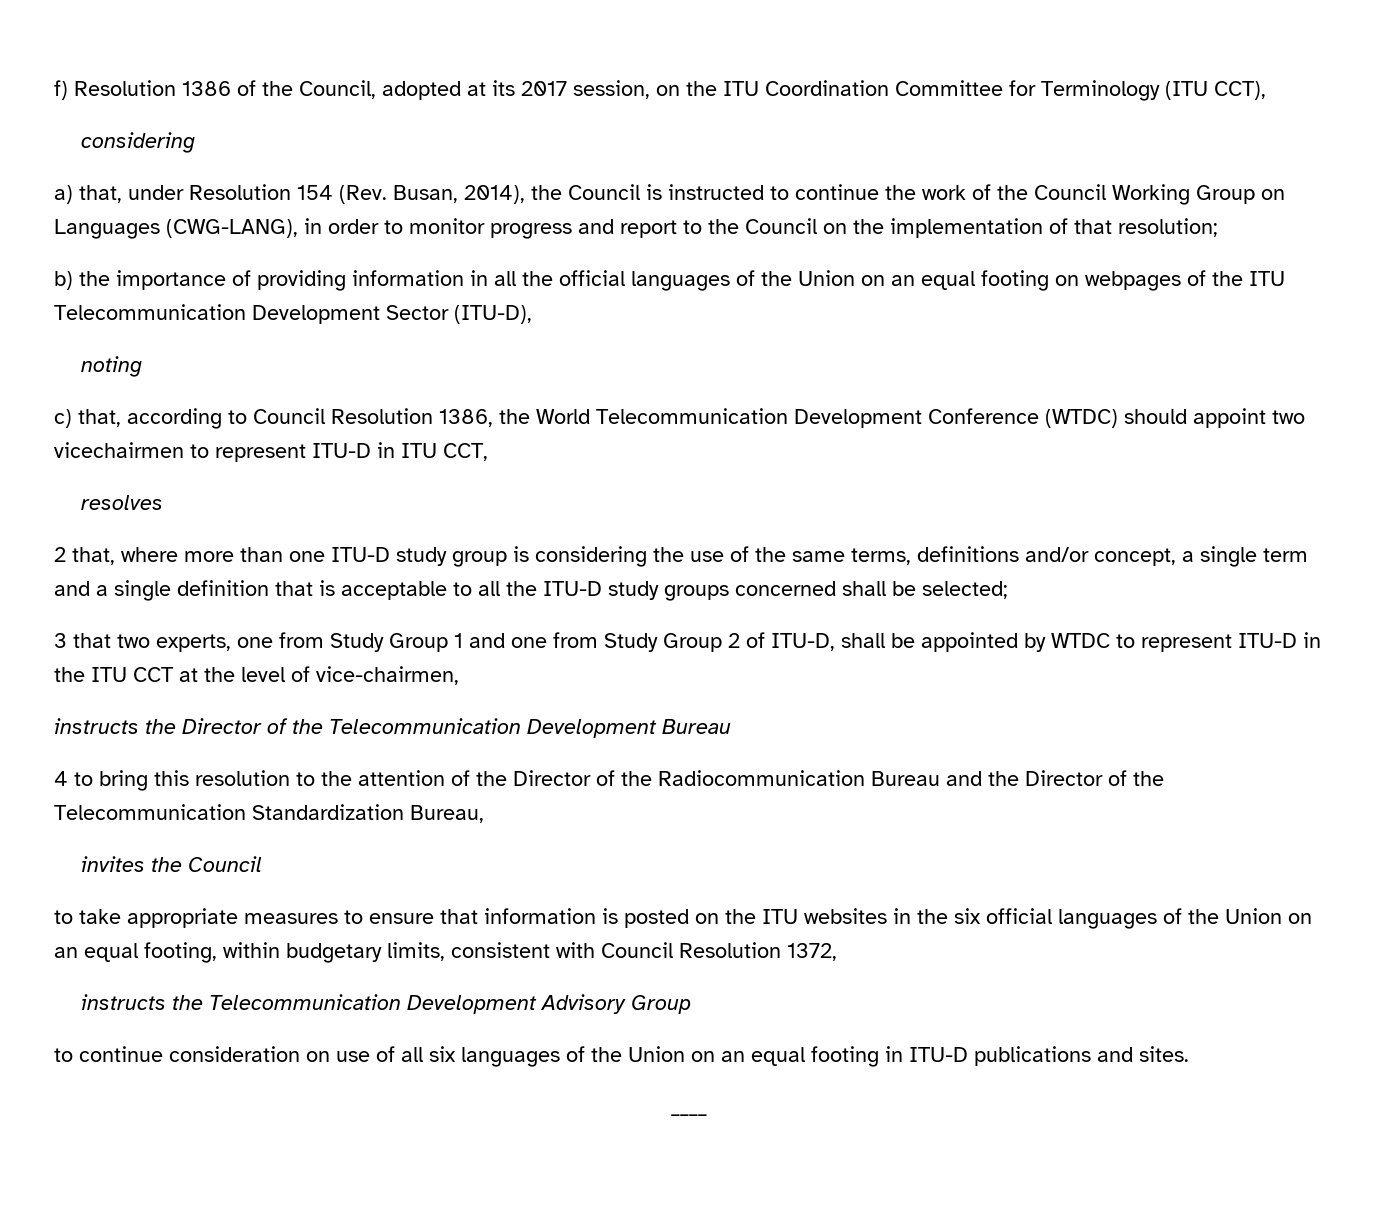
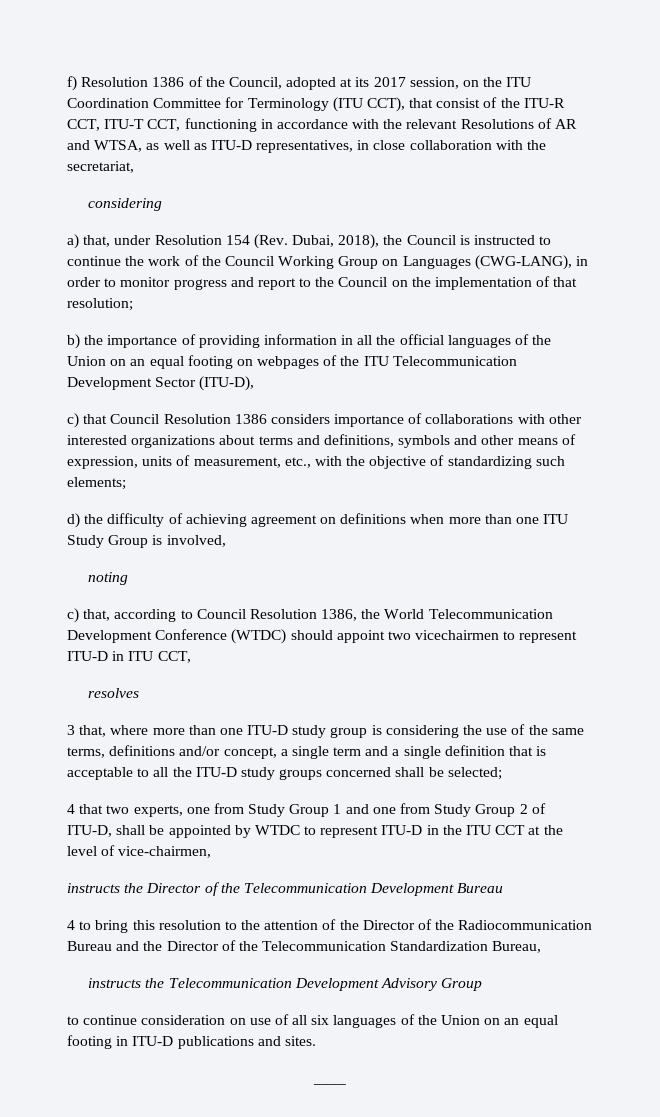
(1266, 90) none -> [409,97,565,108] [67,118,578,132] [67,140,547,153] [67,161,134,173] that consist of the ITU-R CCT, ITU-T CCT, functioning in accordance with the relevant Resolutions of AR and WTSA, as well as ITU-D representatives, in close collaboration with the secretariat,
[393,185,525,204] Busan, 2014), -> [292,234,380,249] Dubai, 2018),
(532, 314) none -> [67,413,582,428] [67,434,576,448] [67,455,565,469] [67,477,126,490] [67,513,569,528] [67,535,226,548] // c) that Council Resolution 1386 considers importance of collaborations with other interested organizations about terms and definitions, symbols and other means of expression, units of measurement, etc., with the objective of standardizing such elements; // d) the difficulty of achieving agreement on definitions when more than one ITU Study Group is involved,
[54,547,66,562] 2 -> [67,725,75,735] 3
[54,633,67,648] 3 -> [67,804,75,814] 4
[80,856,262,872] [54,908,1312,929] [54,942,837,963] // invites the Council // to take appropriate measures to ensure that information is posted on the ITU websites in the six official languages of the Union on an equal footing, within budgetary limits, consistent with Council Resolution 1372, -> (542, 947) none

